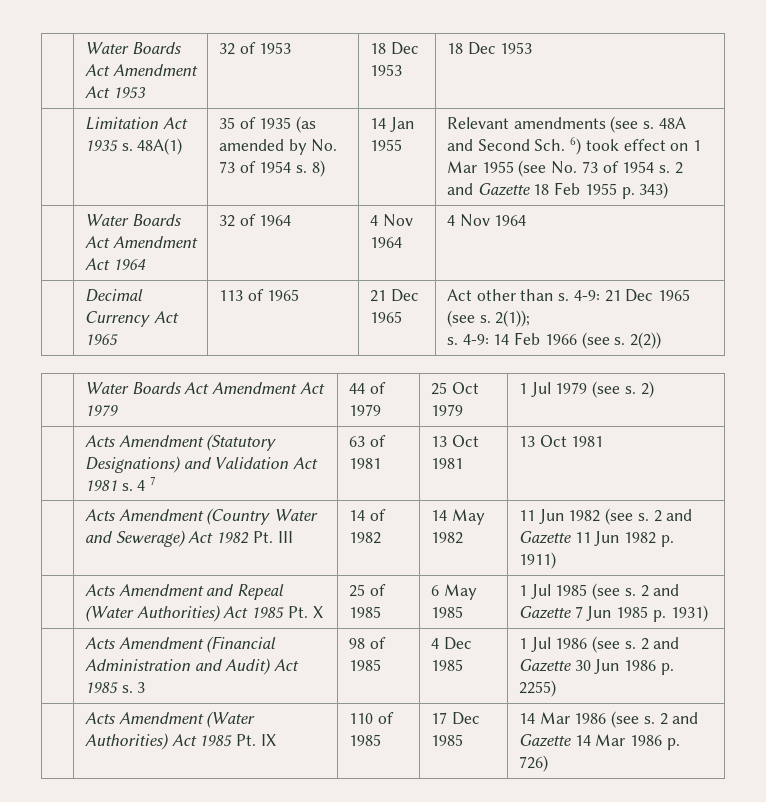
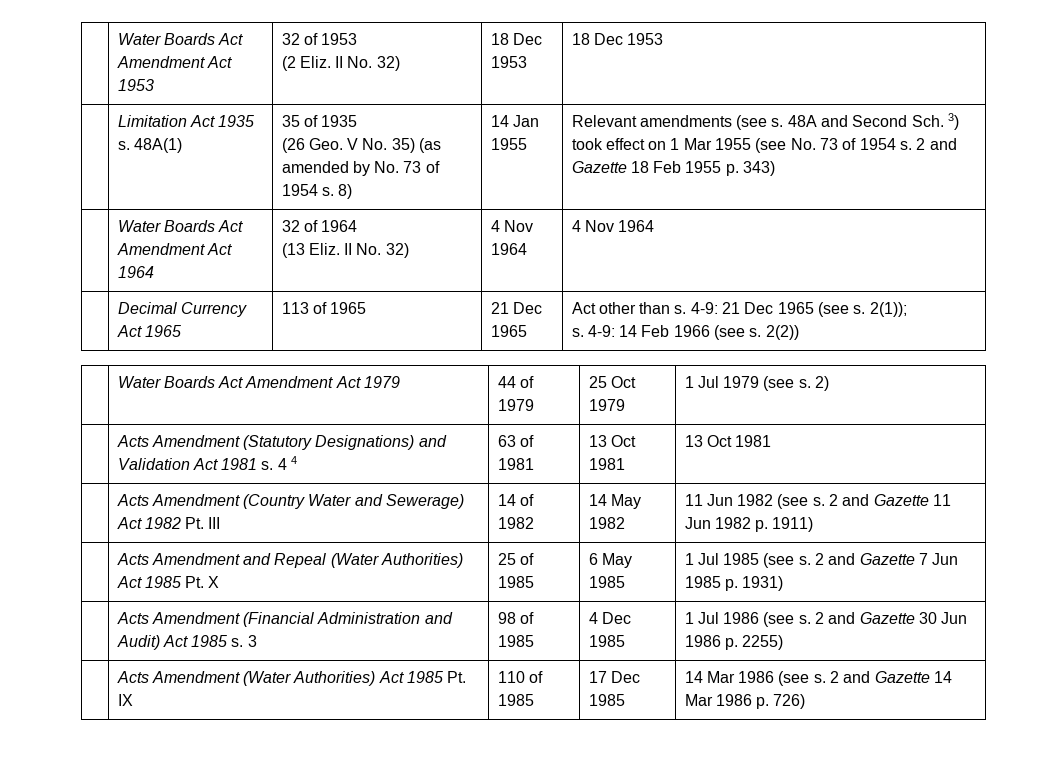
(292, 48) none -> [281,56,400,71] // (2 Eliz. II No. 32)
(292, 123) none -> [281,138,415,153] // (26 Geo. V No. 35)
[570,137,582,155] 6) -> [948,113,960,130] 3)
(292, 220) none -> [281,243,409,258] // (13 Eliz. II No. 32)
[150,476,157,485] 7 -> [291,456,298,464] 4

